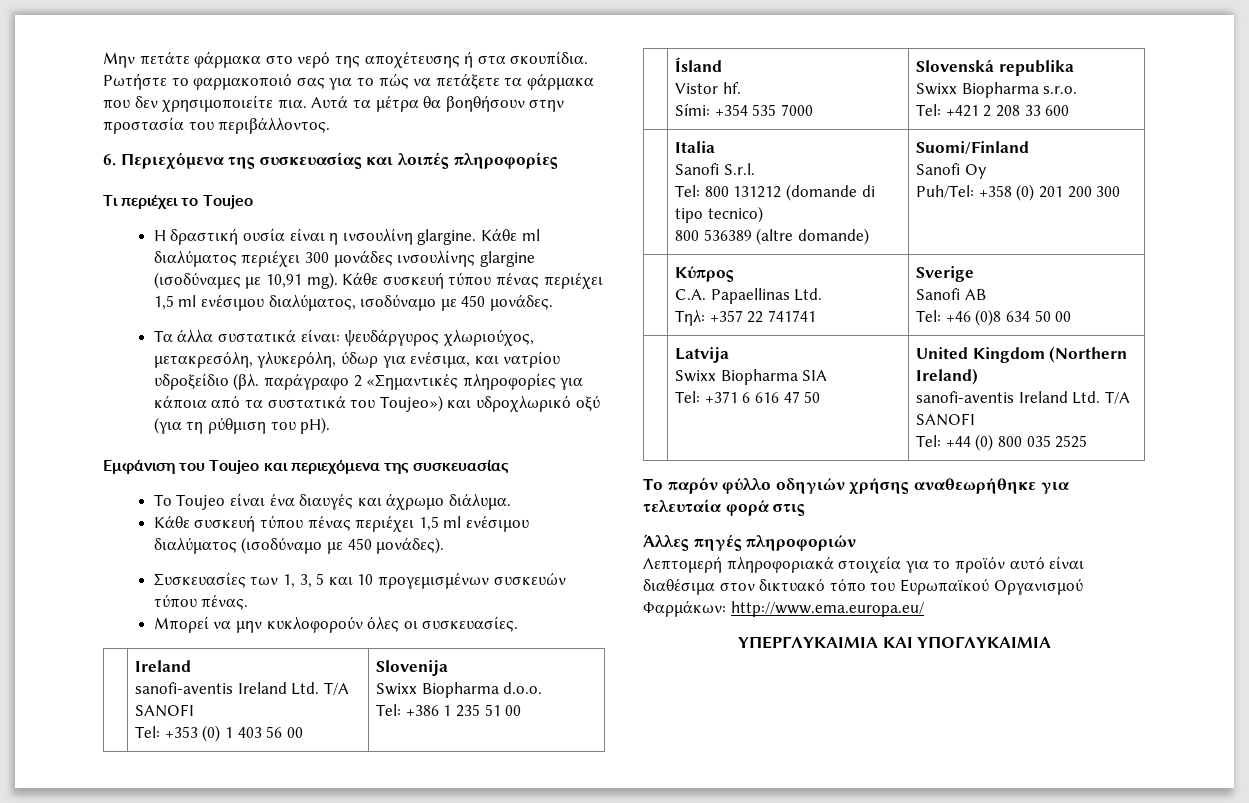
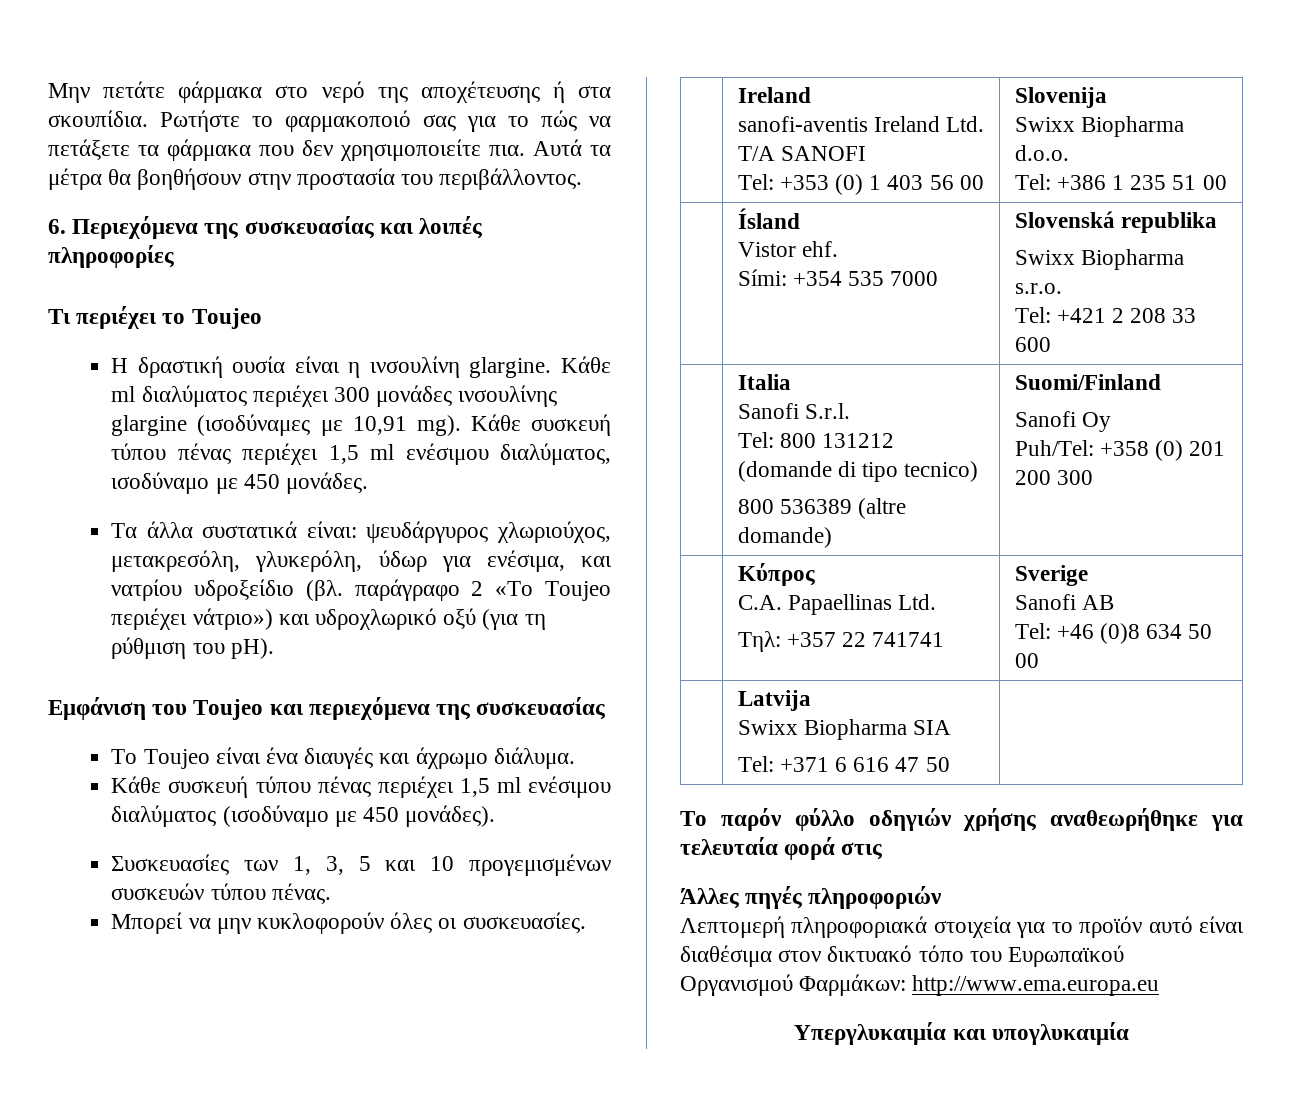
[366,373,584,390] [153,395,443,412] «Σημαντικές πληροφορίες για κάποια από τα συστατικά του Toujeo») -> [495,581,611,601] [111,608,273,630] «Το Toujeo περιέχει νάτριο»)
[722,82,741,94] hf. -> [801,241,838,257] ehf.
[916,346,1128,363] [916,368,979,385] [916,391,1130,404] [916,413,976,426] [916,434,1088,451] United Kingdom (Northern Ireland) // sanofi-aventis Ireland Ltd. T/A SANOFI // Tel: +44 (0) 800 035 2525 -> (950, 764) none
[730,601,924,617] [737,636,1052,649] http://www.ema.europa.eu/ // ΥΠΕΡΓΛΥΚΑΙΜΙΑ ΚΑΙ ΥΠΟΓΛΥΚΑΙΜΙΑ -> [912,975,1160,996] [794,1022,1129,1045] http://www.ema.europa.eu // Υπεργλυκαιμία και υπογλυκαιμία

